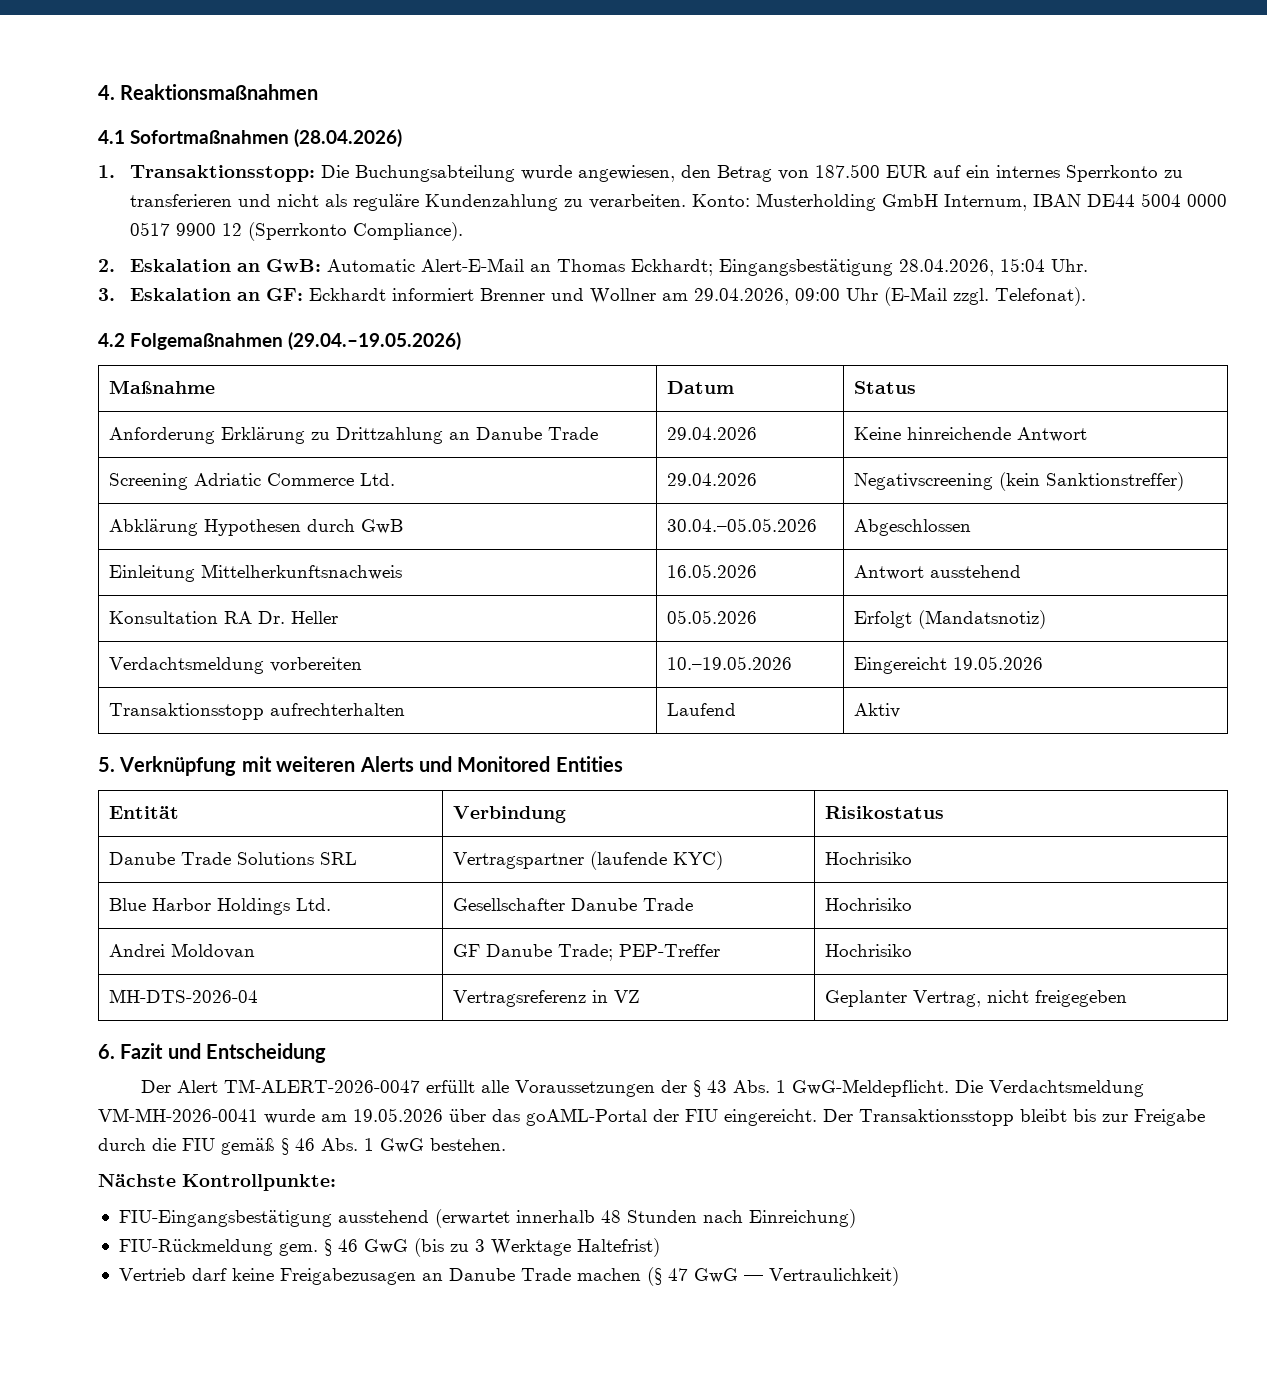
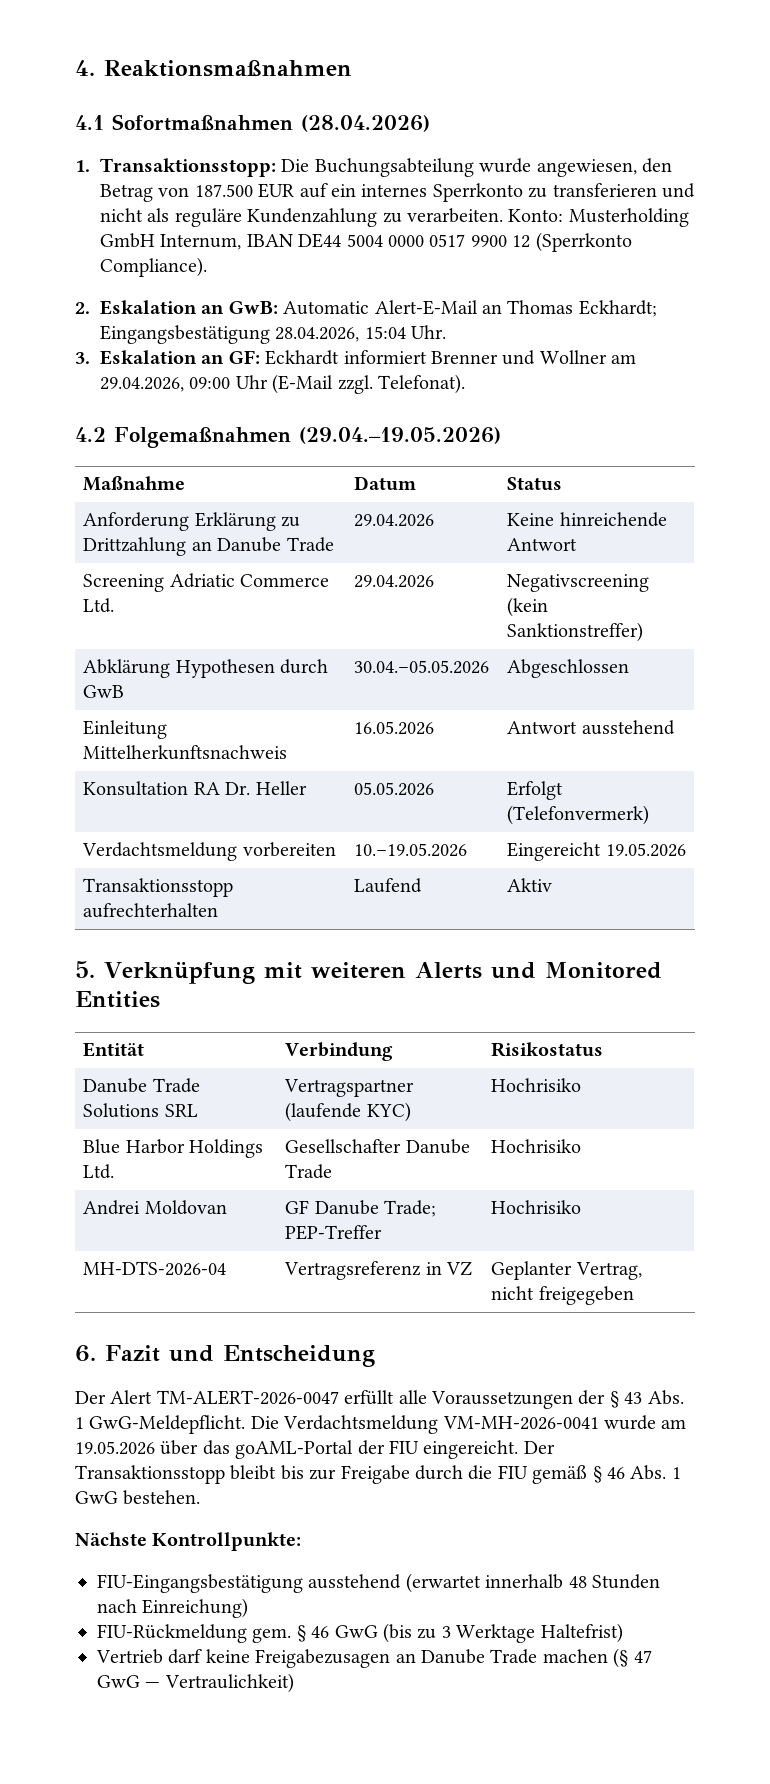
[917,610,1046,629] (Mandatsnotiz) -> [507,805,650,825] (Telefonvermerk)

